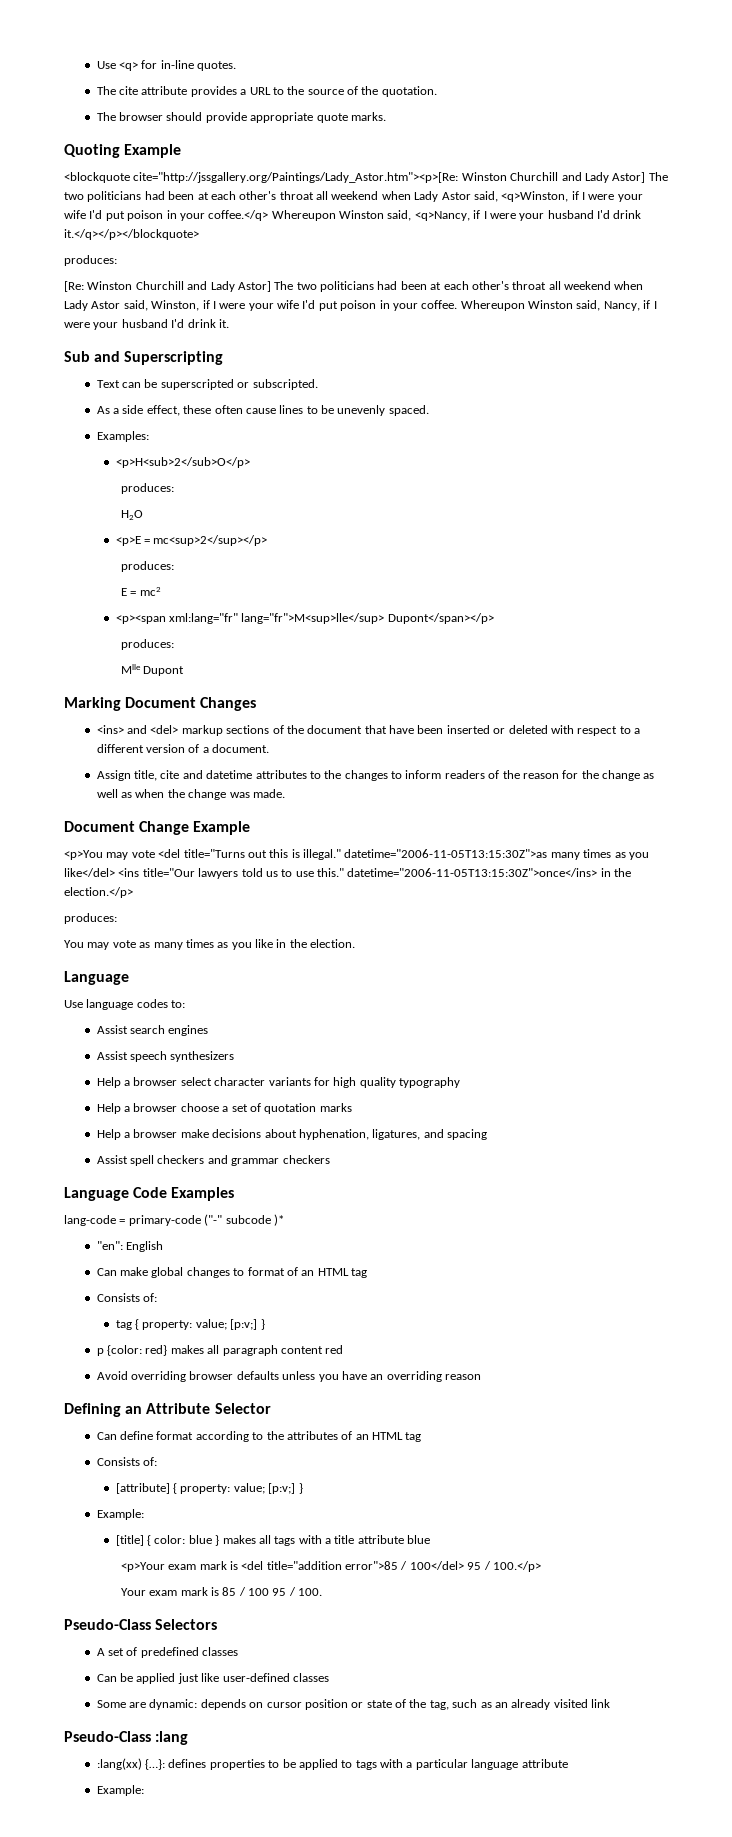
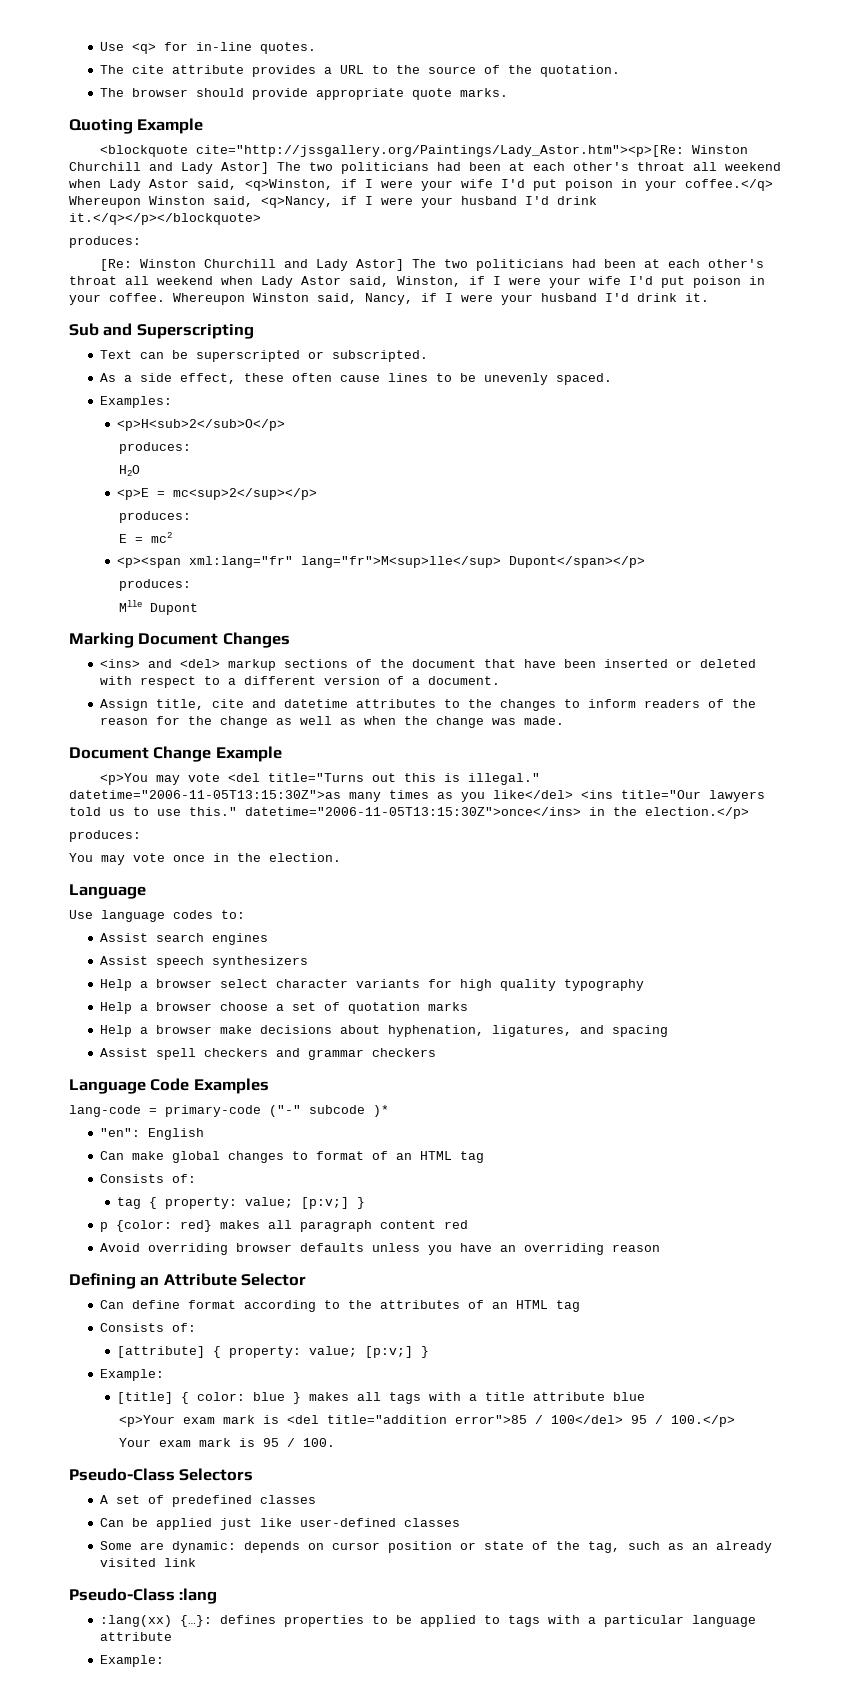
[139,939,273,950] as many times as you like -> [173,855,205,862] once
[222,1587,270,1596] 85 / 100 -> (256, 1442) none

